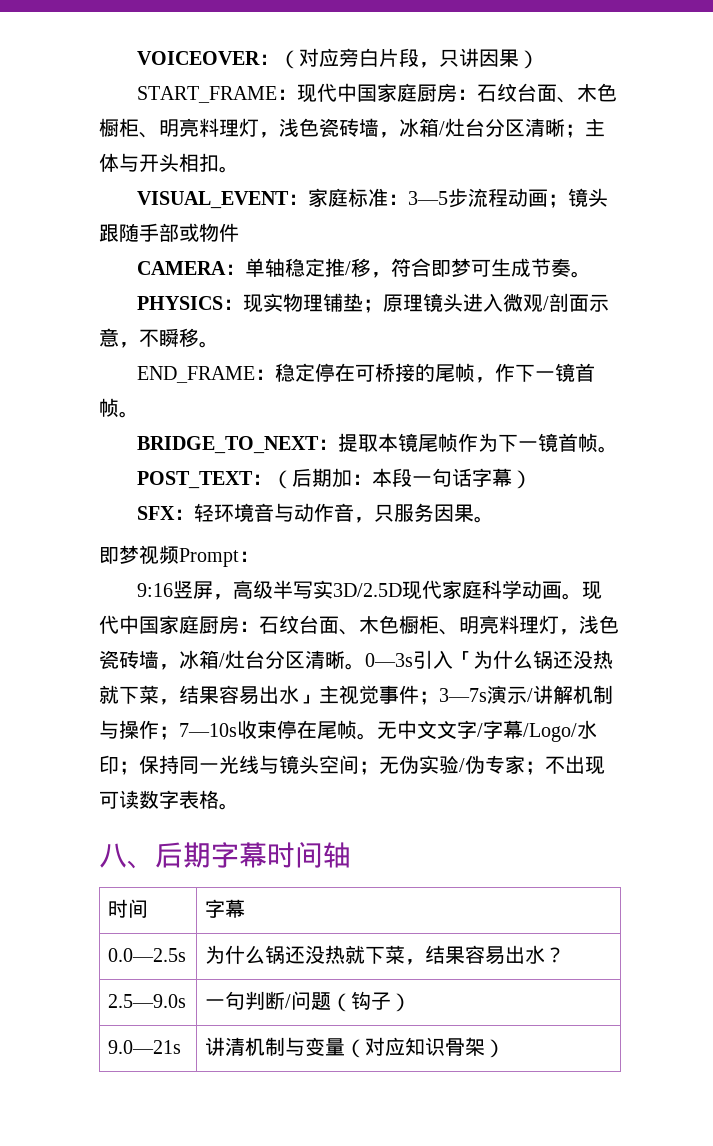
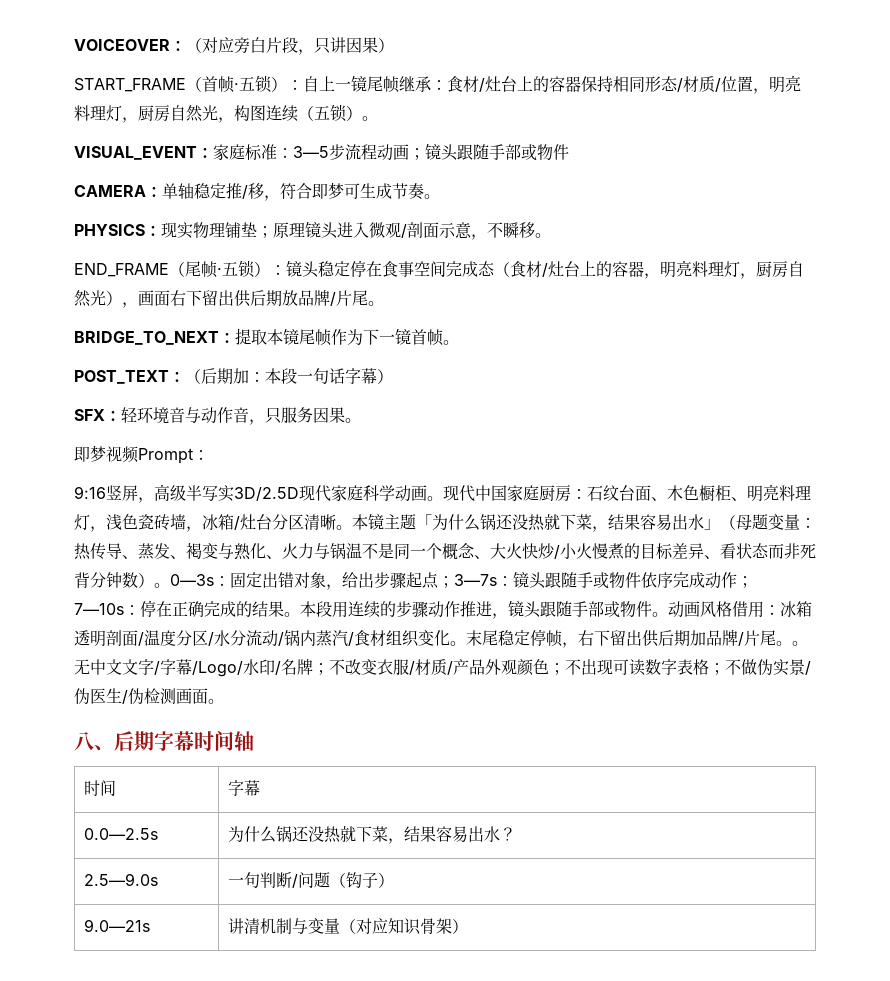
[277,83,618,103] [99,118,605,138] [99,153,219,172] ：现代中国家庭厨房：石纹台面、木色橱柜、明亮料理灯，浅色瓷砖墙，冰箱/灶台分区清晰；主体与开头相扣 -> [186,75,801,94] [74,104,362,123] （首帧·五锁）：自上一镜尾帧继承：食材/灶台上的容器保持相同形态/材质/位置，明亮料理灯，厨房自然光，构图连续（五锁）
[255,363,596,383] [99,398,119,418] ：稳定停在可桥接的尾帧，作下一镜首帧 -> [169,260,804,279] [74,290,368,308] （尾帧·五锁）：镜头稳定停在食事空间完成态（食材/灶台上的容器，明亮料理灯，厨房自然光），画面右下留出供后期放品牌/片尾
[365,650,453,669] 0—3s引入 -> [352,513,416,530] 本镜主题
[319,685,613,705] [99,720,357,740] 主视觉事件；3—7s演示/讲解机制与操作；7—10s收束停在尾帧 -> [720,514,816,530] [74,542,816,560] [74,571,753,590] [74,600,812,619] [74,629,792,648] （母题变量：热传导、蒸发、褐变与熟化、火力与锅温不是同一个概念、大火快炒/小火慢煮的目标差异、看状态而非死背分钟数）。0—3s：固定出错对象，给出步骤起点；3—7s：镜头跟随手或物件依序完成动作；7—10s：停在正确完成的结果。本段用连续的步骤动作推进，镜头跟随手部或物件。动画风格借用：冰箱透明剖面/温度分区/水分流动/锅内蒸汽/食材组织变化。末尾稳定停帧，右下留出供后期加品牌/片尾。
[119,755,525,775] ；保持同一光线与镜头空间；无伪实验/伪专家 -> [275,659,549,676] /名牌；不改变衣服/材质/产品外观颜色
(219, 799) none -> [709,659,811,676] [74,688,208,705] ；不做伪实景/伪医生/伪检测画面

